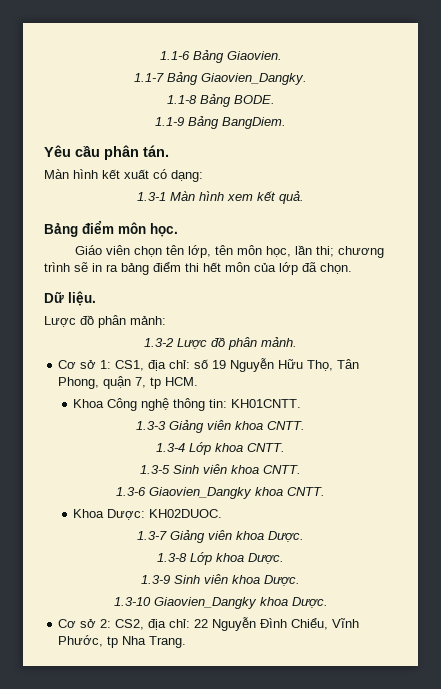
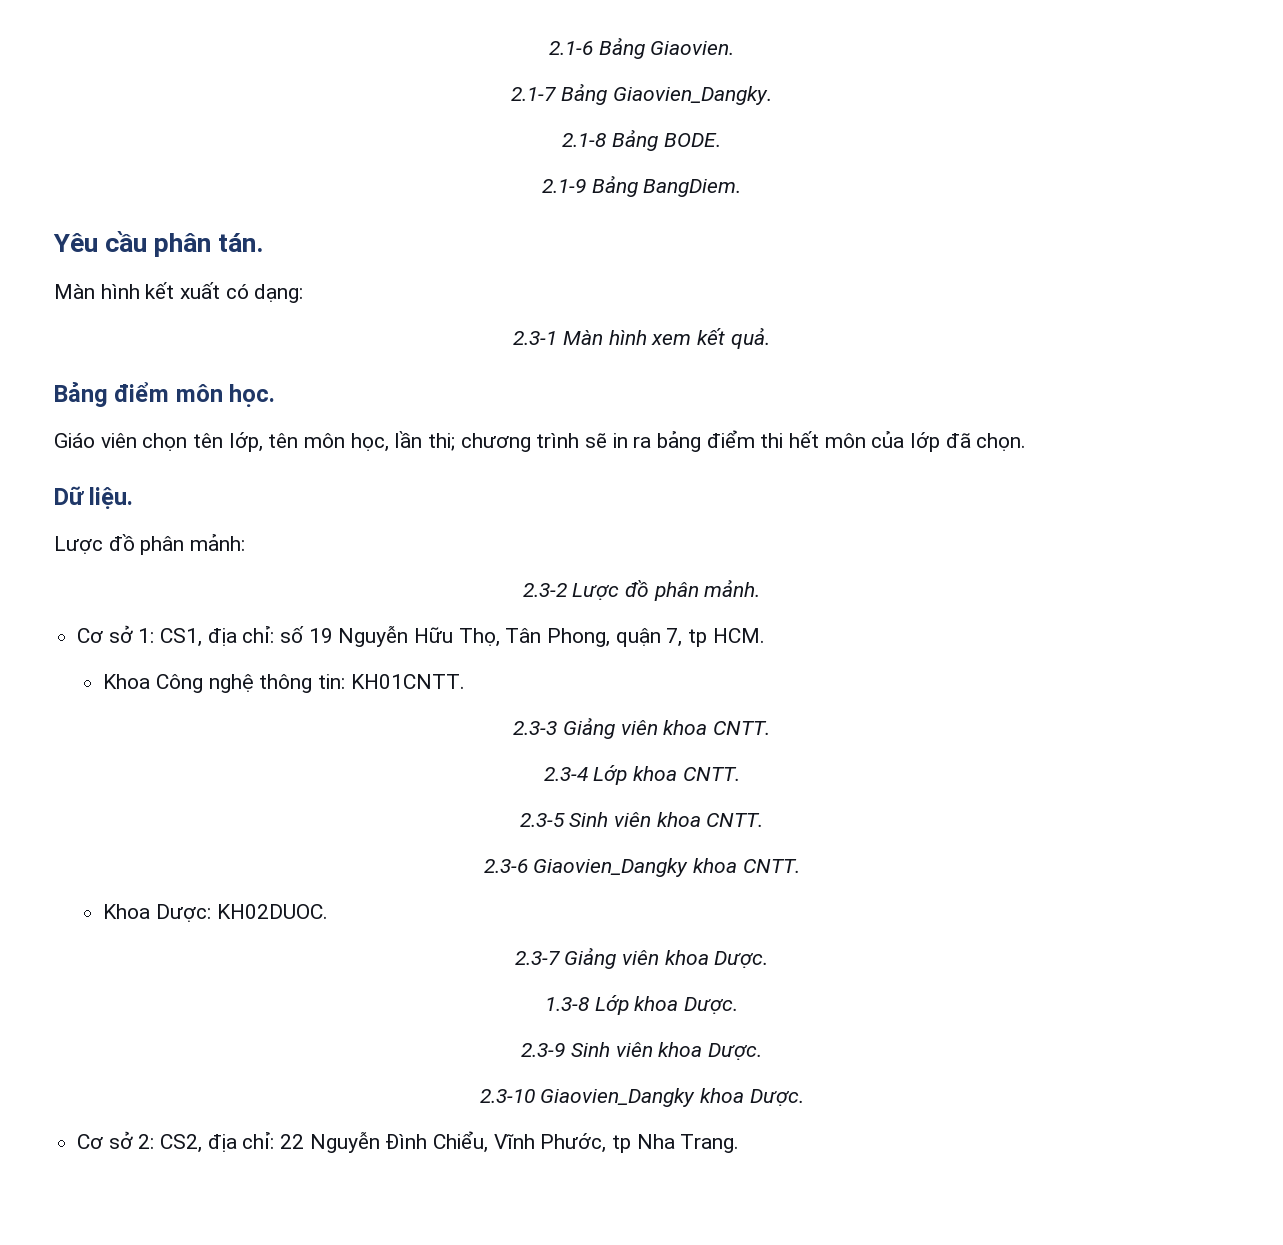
[159,51,190,60] 1.1-6 -> [548,41,593,55] 2.1-6
[134,73,164,82] 1.1-7 -> [511,87,557,101] 2.1-7
[166,95,197,104] 1.1-8 -> [562,133,607,147] 2.1-8
[155,117,184,126] 1.1-9 -> [541,179,586,193] 2.1-9
[137,192,166,201] 1.3-1 -> [513,331,558,345] 2.3-1
[144,338,174,347] 1.3-2 -> [522,583,567,597] 2.3-2
[136,421,166,430] 1.3-3 -> [513,721,558,735] 2.3-3
[156,443,185,452] 1.3-4 -> [543,767,588,781] 2.3-4
[140,465,170,474] 1.3-5 -> [519,813,565,827] 2.3-5
[116,487,146,496] 1.3-6 -> [483,859,528,873] 2.3-6
[137,531,167,540] 1.3-7 -> [514,951,560,965] 2.3-7
[141,575,170,584] 1.3-9 -> [521,1043,566,1057] 2.3-9
[113,597,151,606] 1.3-10 -> [479,1089,535,1103] 2.3-10

